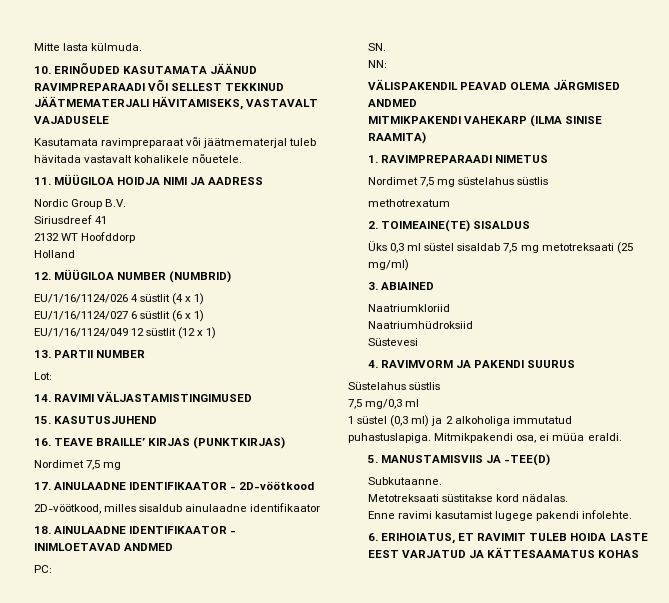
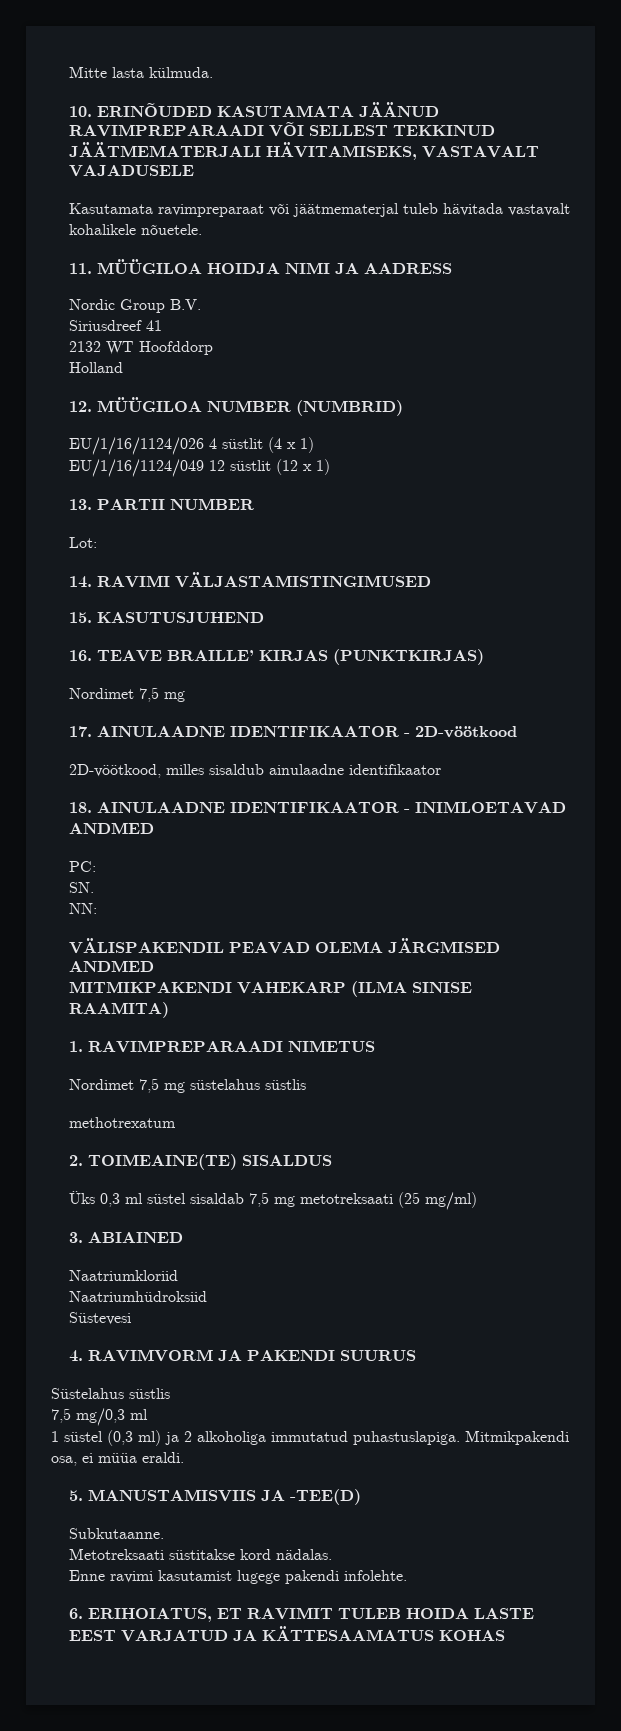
[33,310,205,322] // EU/1/16/1124/027 6 süstlit (6 x 1) -> (314, 445) none

